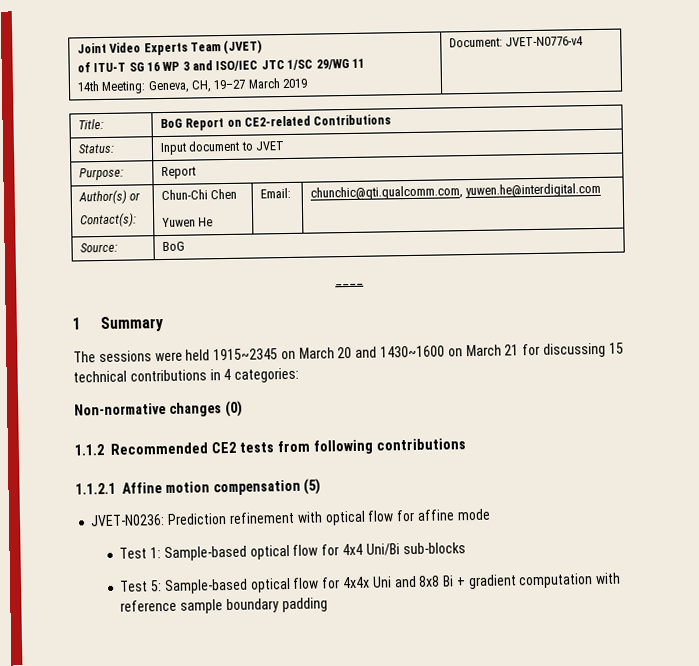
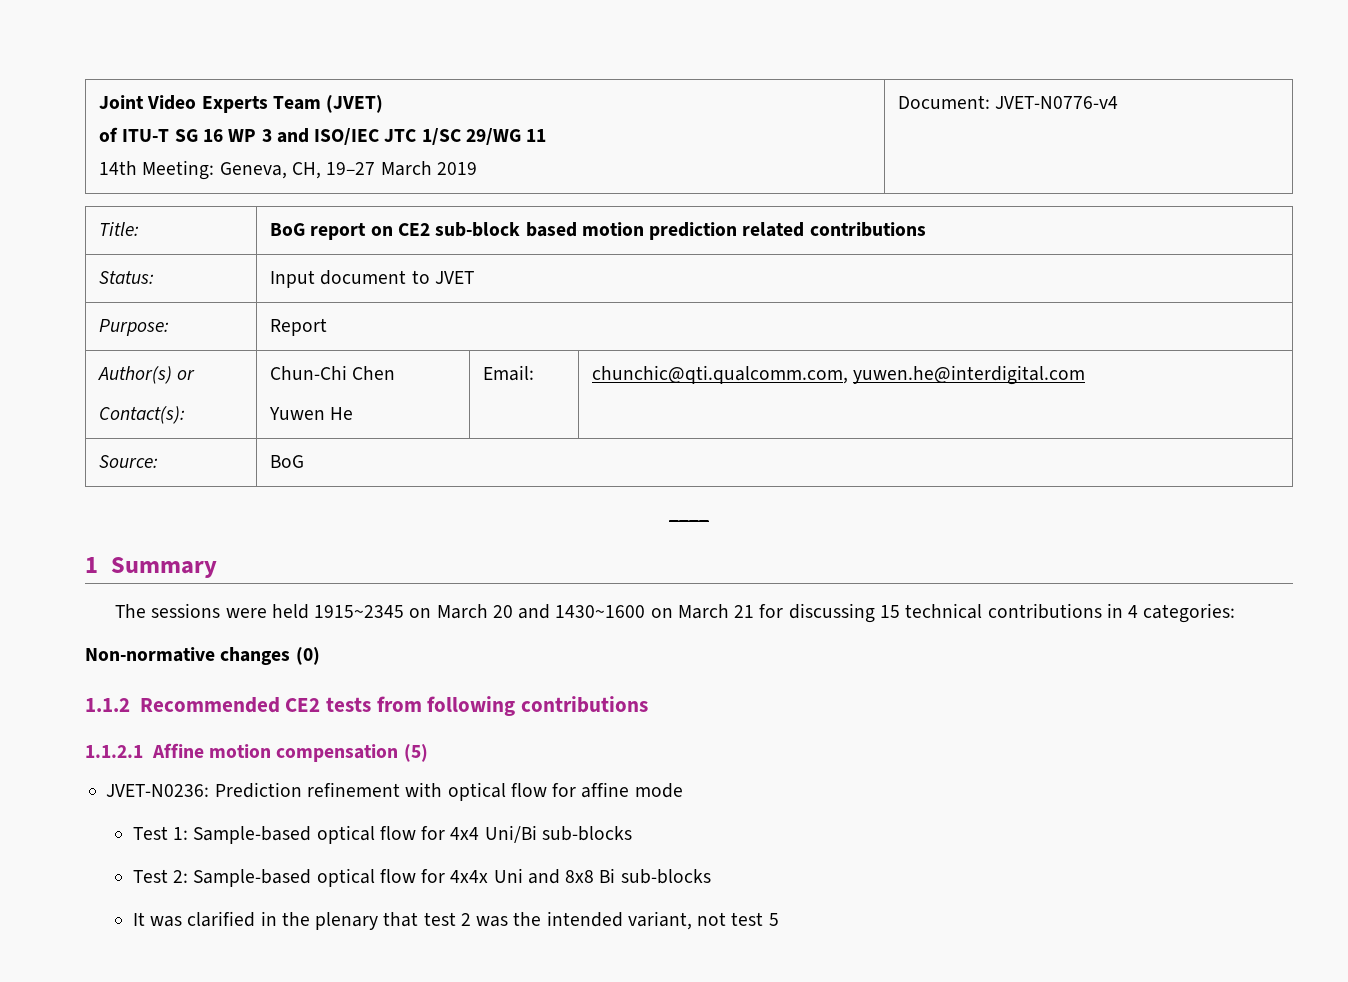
[185,114,392,131] Report on CE2-related Contributions -> [310,222,926,240] report on CE2 sub-block based motion prediction related contributions
[150,580,163,592] 5: -> [172,870,188,883] 2:
[455,572,622,590] [120,597,328,614] + gradient computation with reference sample boundary padding -> [620,869,711,884] [132,911,779,930] sub-blocks // It was clarified in the plenary that test 2 was the intended variant, not test 5

